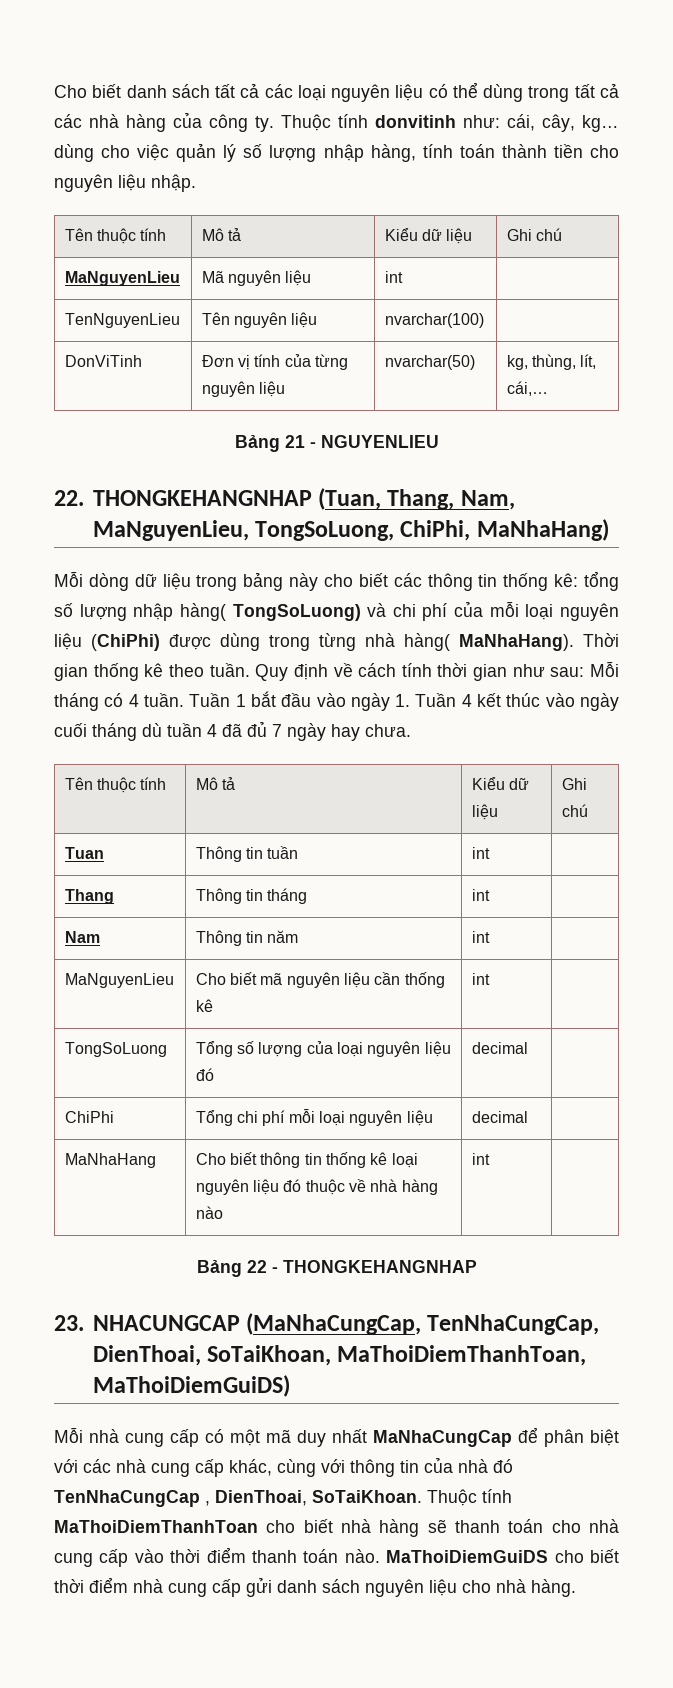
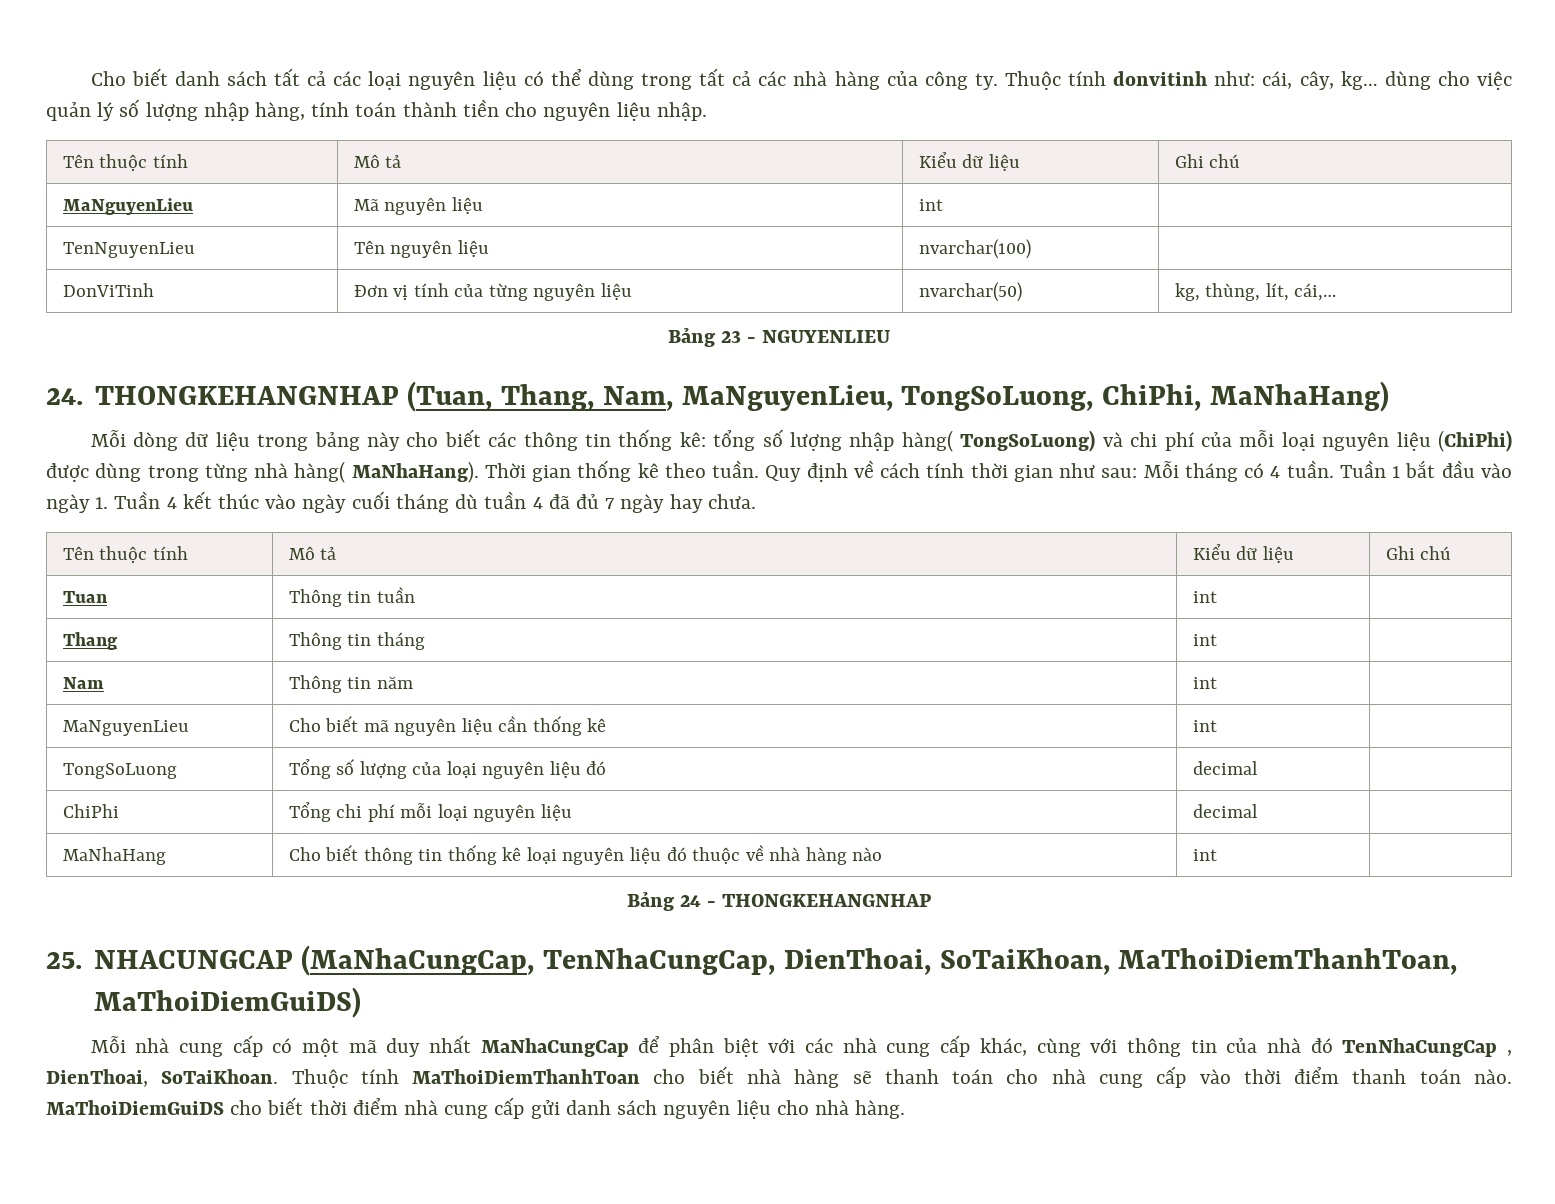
[284,435,305,448] 21 -> [720,331,741,343] 23
[54,490,84,506] 22. -> [46,388,83,405] 24.
[246,1260,267,1273] 22 -> [679,895,701,907] 24
[54,1315,84,1331] 23. -> [46,952,82,969] 25.

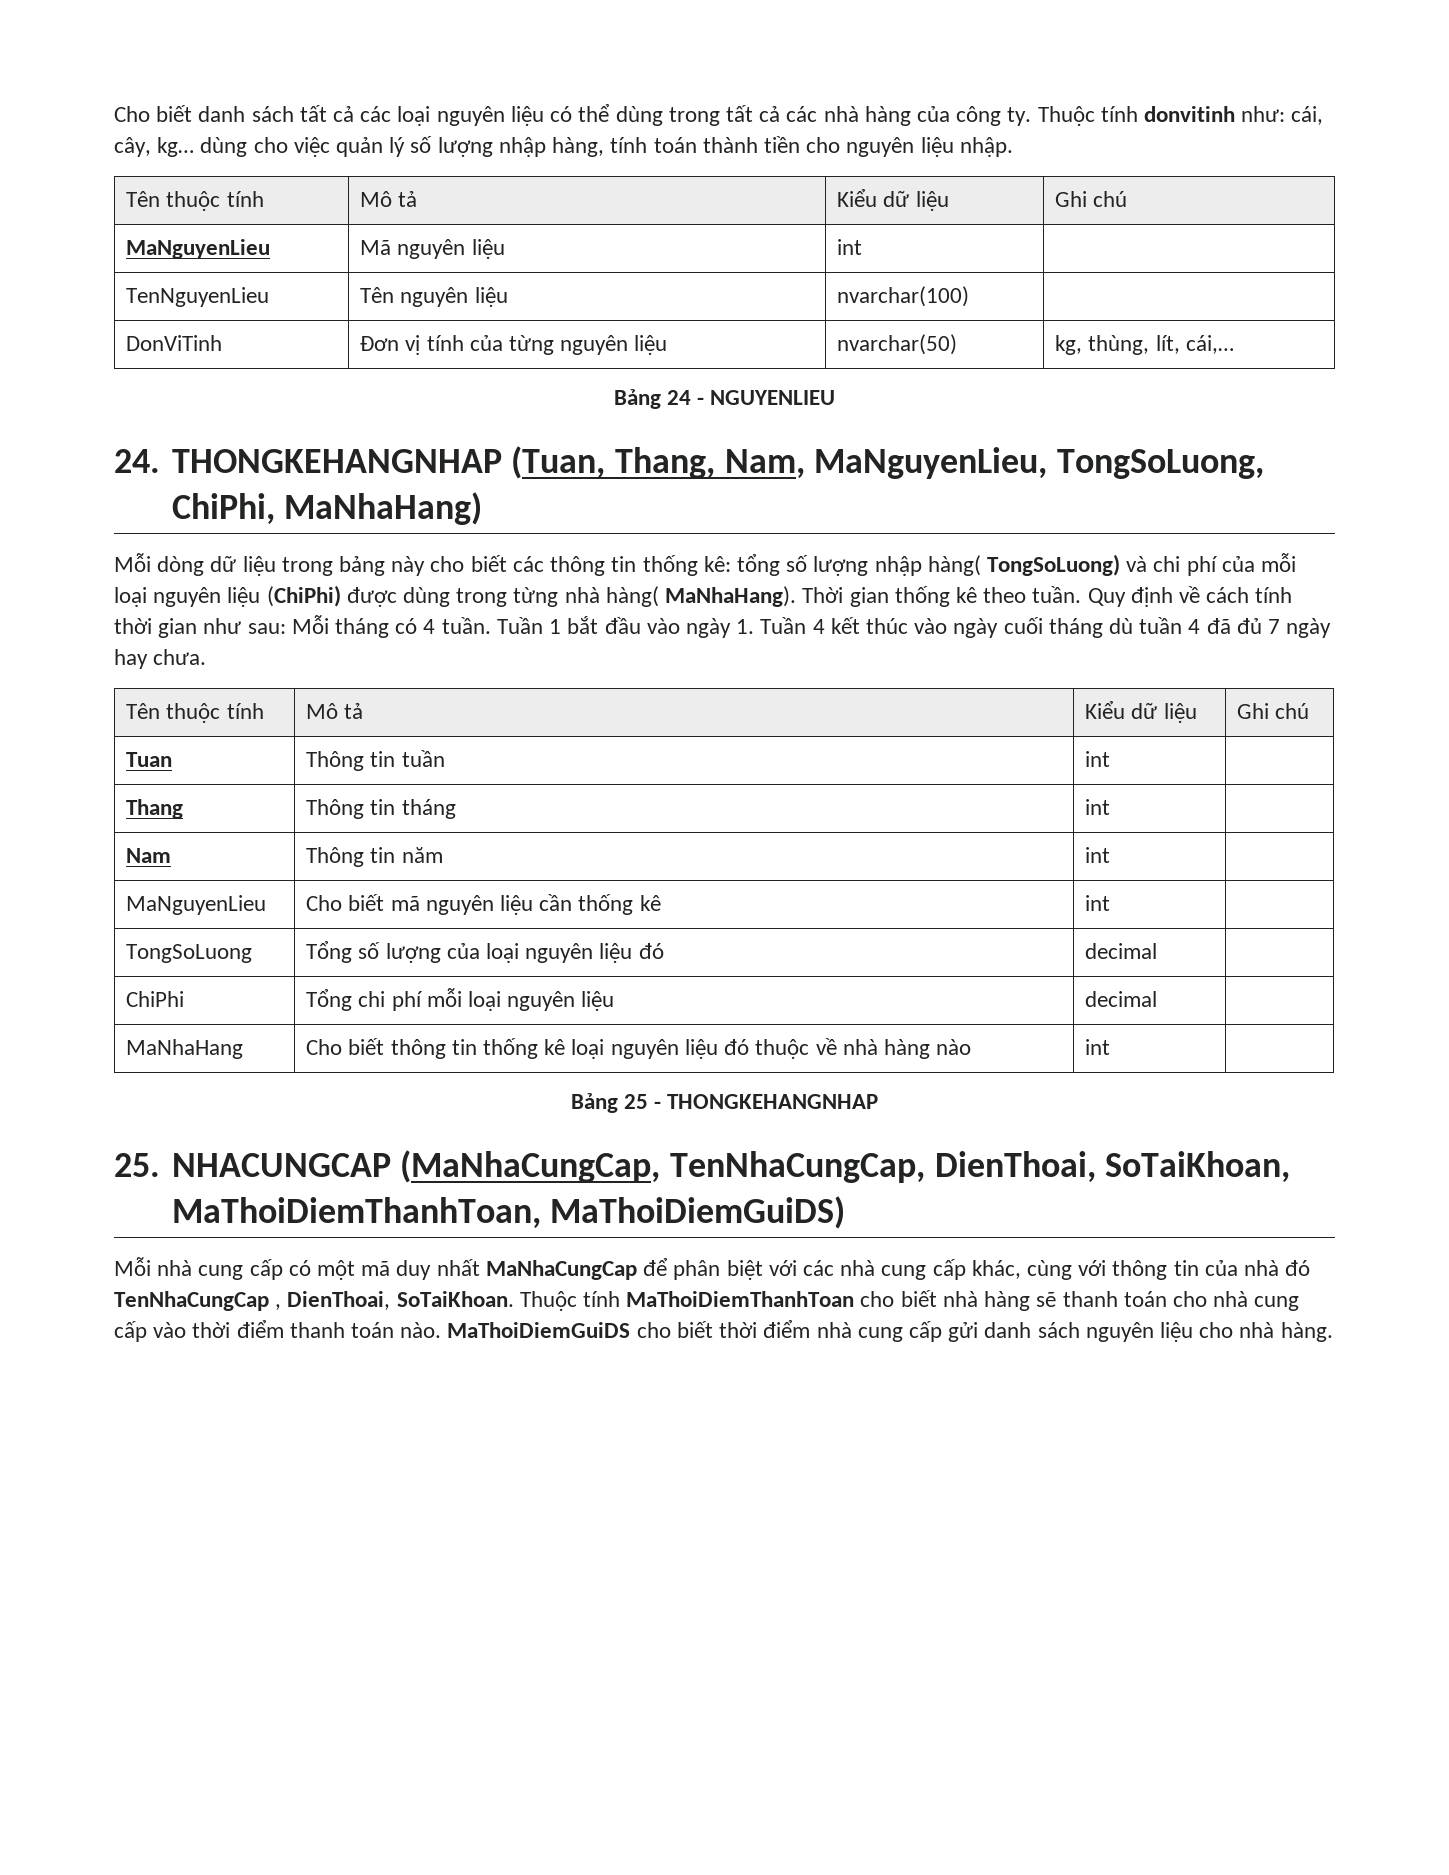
[720,331,741,343] 23 -> [666,390,691,405] 24
[679,895,701,907] 24 -> [623,1094,648,1109] 25

